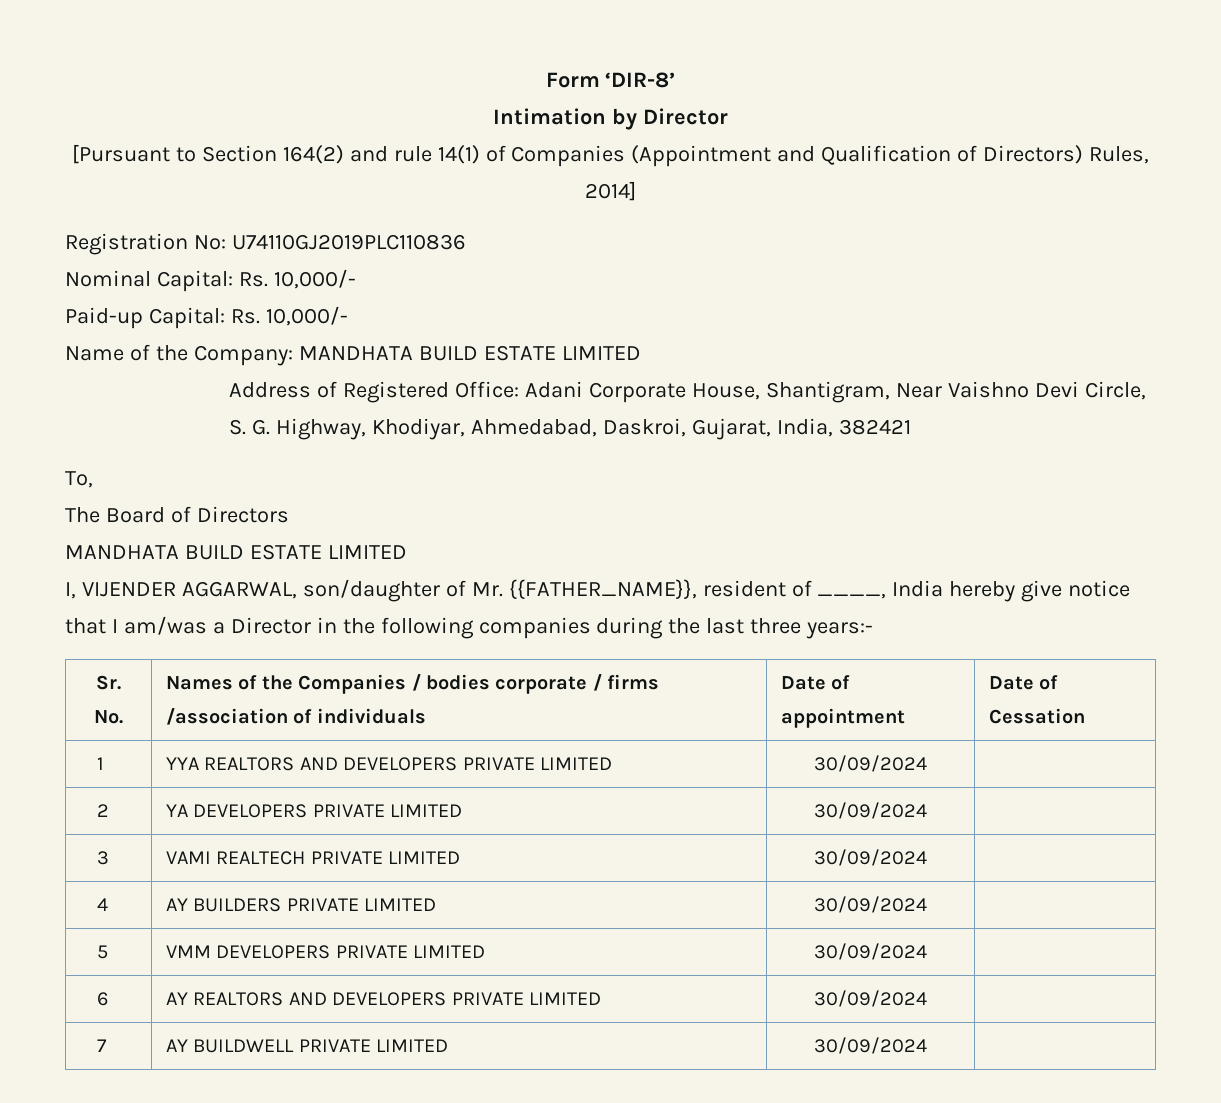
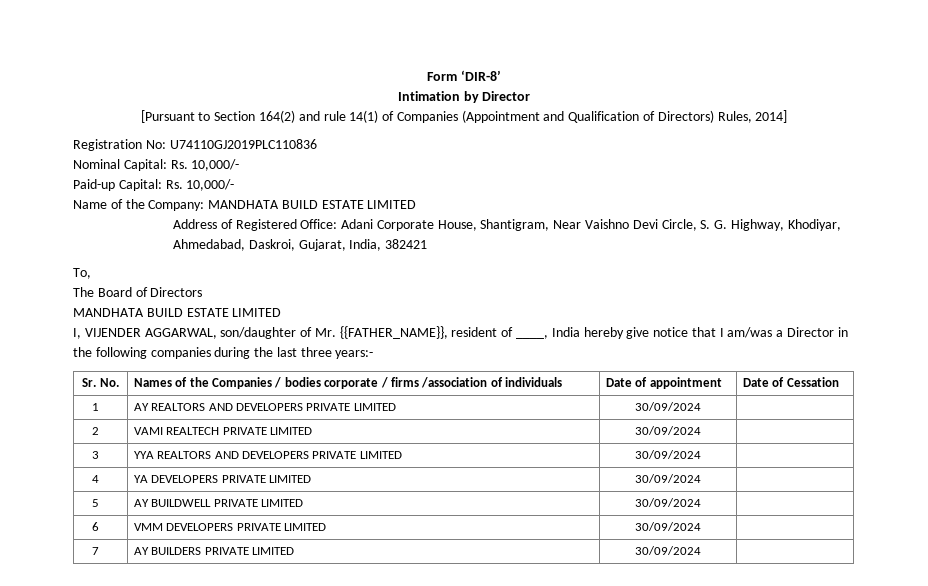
[166,757,200,770] YYA -> [133,403,149,411] AY
(110, 810) none -> [133,427,313,435] [635,426,701,435] [92,451,100,459] [133,451,402,459] [635,450,701,459] [92,475,100,483] | VAMI REALTECH PRIVATE LIMITED | 30/09/2024 | // 3 | YYA REALTORS AND DEVELOPERS PRIVATE LIMITED | 30/09/2024 | // 4
[97,851,110,865] [166,851,461,865] [814,849,927,866] [97,898,109,911] [166,898,437,912] [814,896,927,913] [97,945,109,959] [166,945,331,959] 3 | VAMI REALTECH PRIVATE LIMITED | 30/09/2024 | // 4 | AY BUILDERS PRIVATE LIMITED | 30/09/2024 | // 5 | VMM DEVELOPERS -> [92,499,100,507] [133,499,212,507] 5 | AY BUILDWELL
[166,992,327,1006] AY REALTORS AND -> [133,523,163,531] VMM
[193,1039,295,1053] BUILDWELL -> [151,547,202,555] BUILDERS

